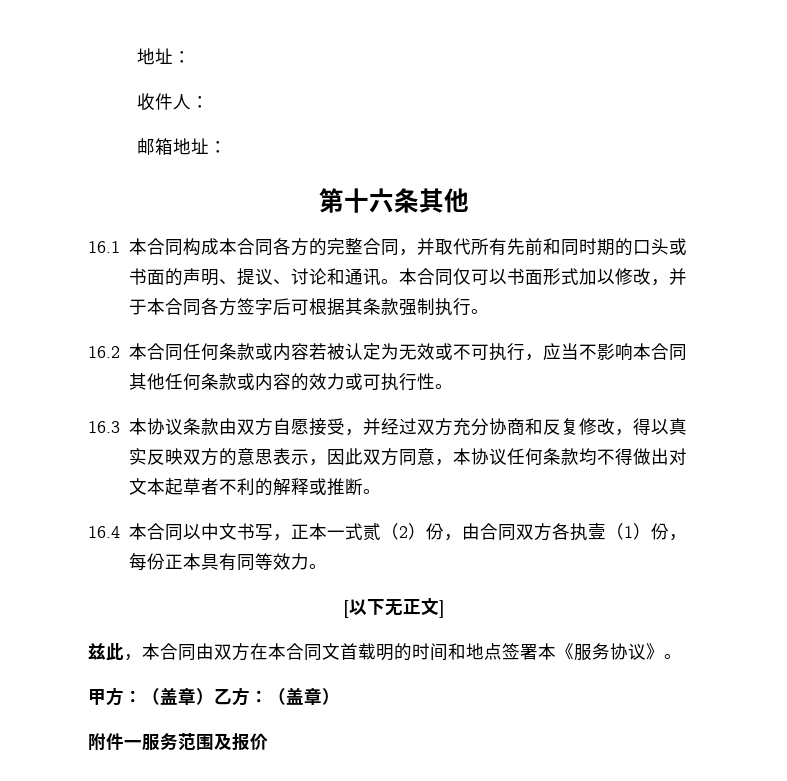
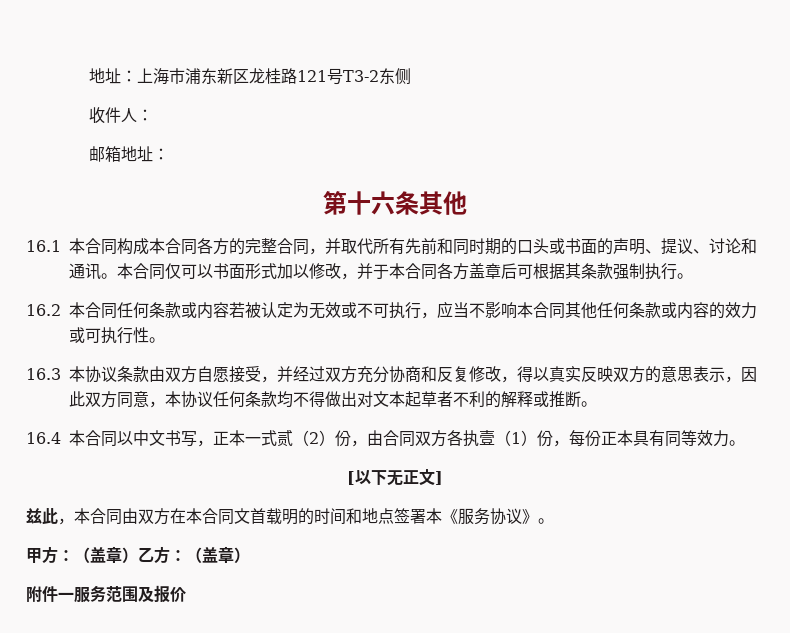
[136,48,191,65] 地址： -> [89,68,412,85] 地址：上海市浦东新区龙桂路121号T3-2东侧
[236,298,273,315] 签字 -> [469,263,501,279] 盖章

